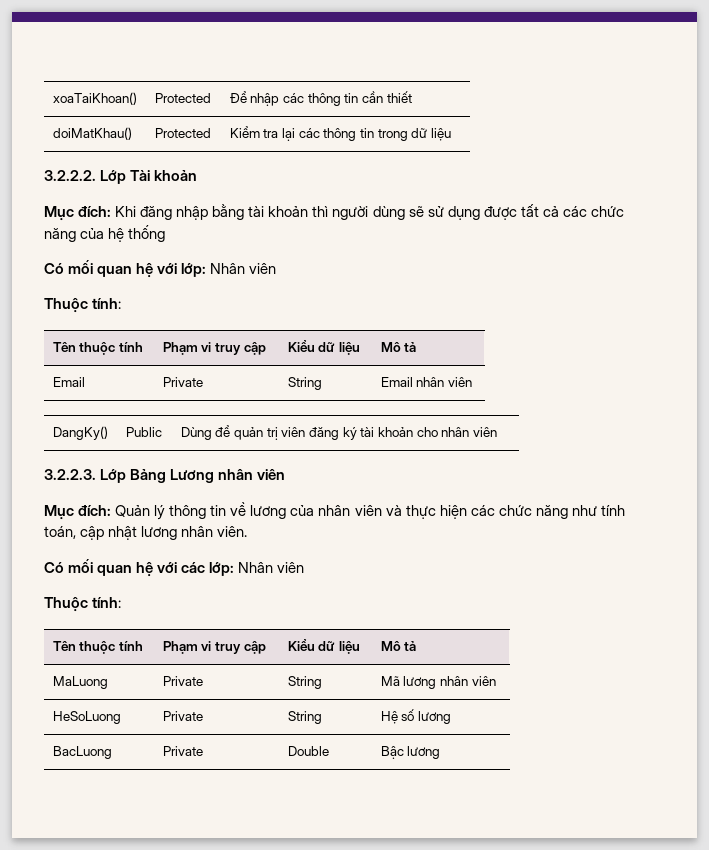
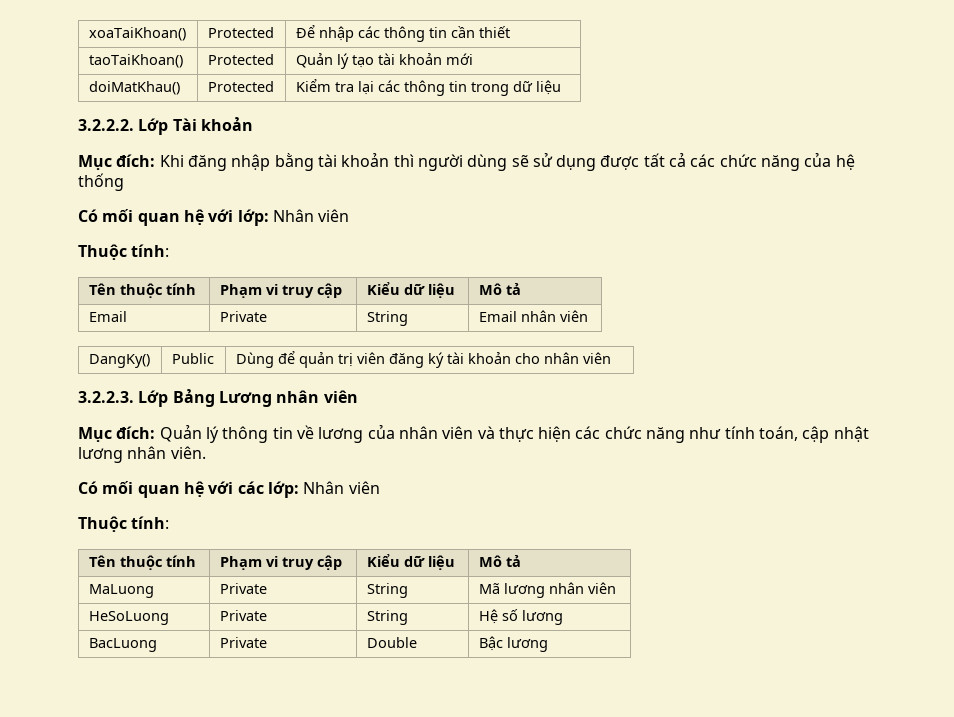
(412, 97) none -> [88,54,183,68] [207,54,274,65] [295,53,473,69] // taoTaiKhoan() | Protected | Quản lý tạo tài khoản mới

